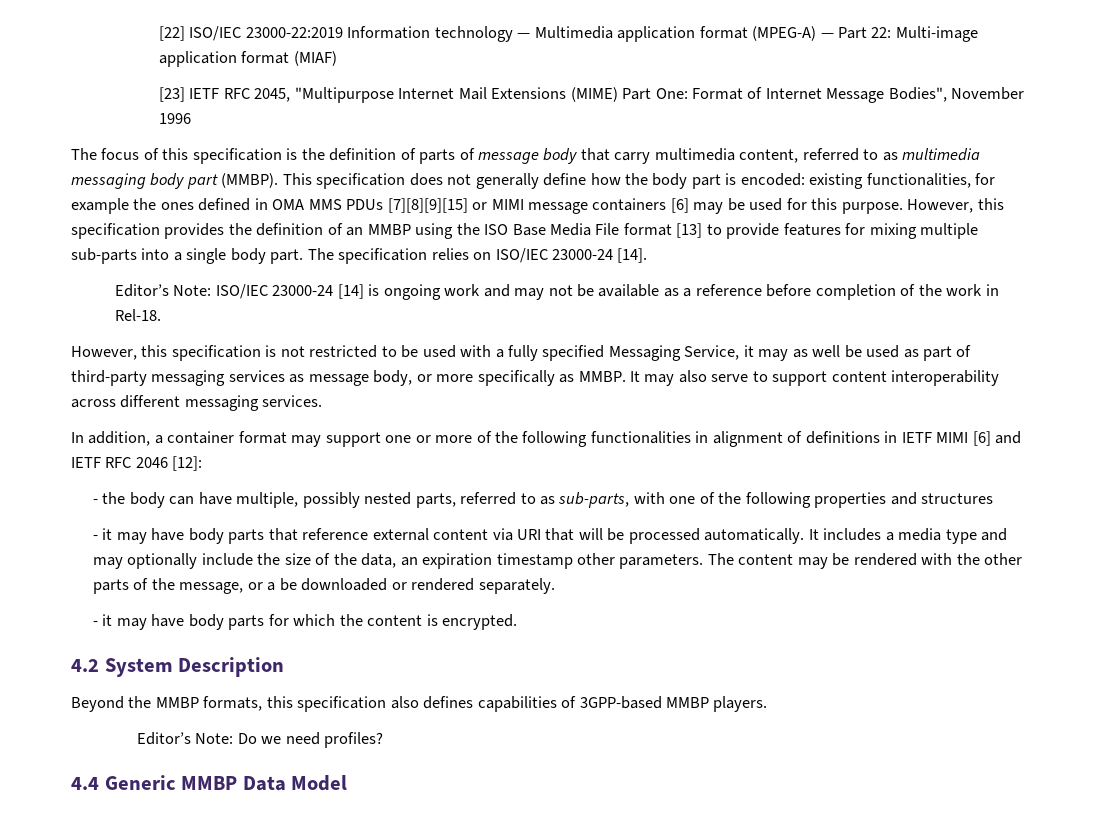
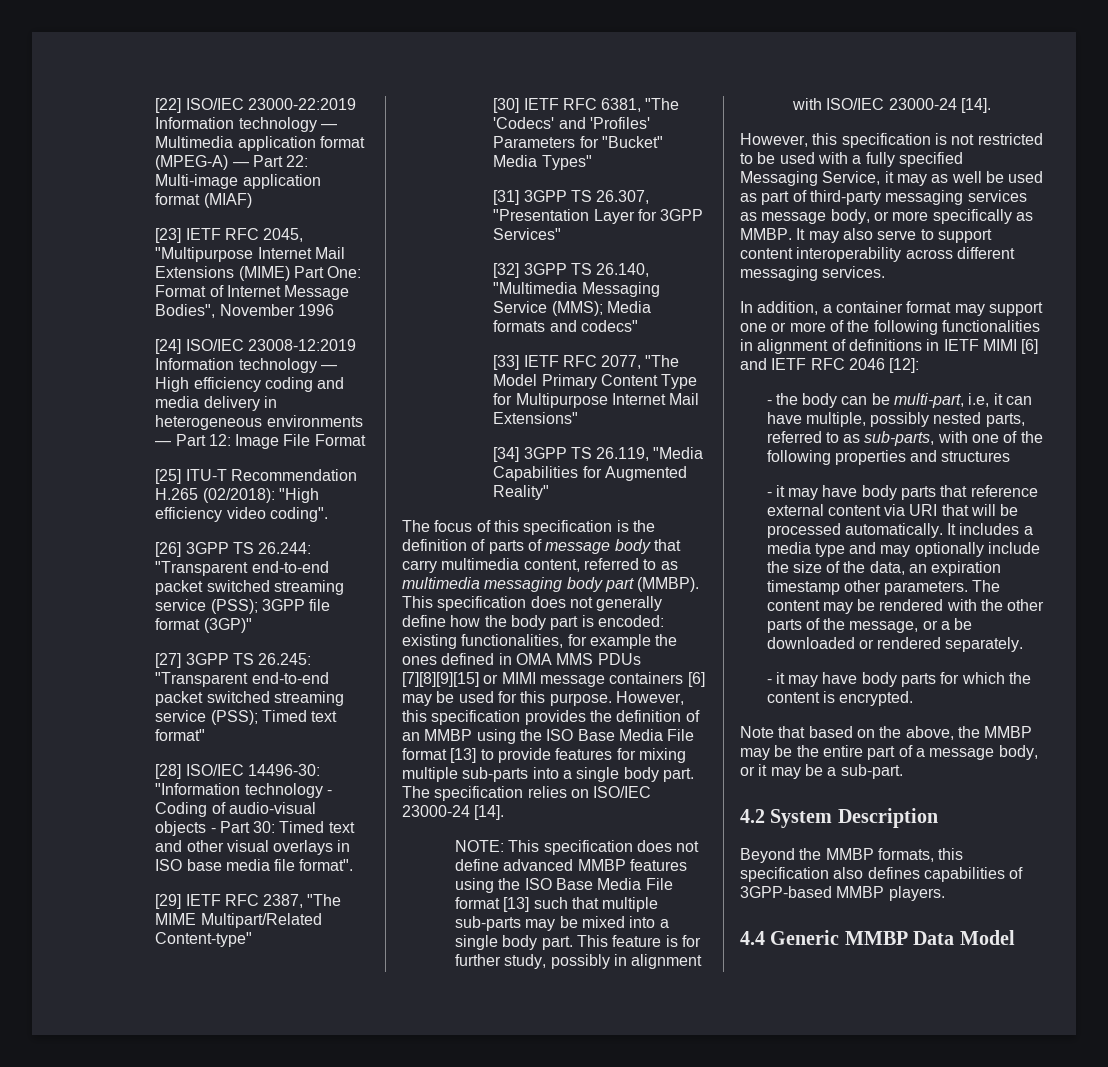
(191, 118) none -> [155,339,356,354] [155,358,337,373] [155,377,345,392] [155,396,277,411] [155,415,363,430] [155,434,366,449] [155,469,357,484] [155,488,319,503] [155,507,328,522] [155,542,312,557] [155,561,329,576] [155,580,344,595] [155,599,331,614] [155,618,252,633] [155,653,312,668] [155,672,329,687] [155,691,344,706] [155,710,338,725] [155,729,206,741] [155,764,320,779] [155,783,332,798] [155,802,316,817] [155,821,355,836] [155,840,351,855] [155,859,354,871] [155,894,342,909] [155,913,322,928] [155,932,253,947] [493,98,680,113] [493,117,650,129] [493,136,663,148] [493,155,592,170] [493,190,650,205] [493,209,704,224] [493,228,562,240] [493,263,650,278] [493,282,660,297] [493,301,651,316] [493,320,638,332] [493,355,680,370] [493,374,698,389] [493,393,700,408] [493,412,579,424] [493,447,704,462] [493,466,687,481] [493,485,550,500] // [24] ISO/IEC 23008-12:2019 Information technology — High efficiency coding and media delivery in heterogeneous environments — Part 12: Image File Format // [25] ITU-T Recommendation H.265 (02/2018): "High efficiency video coding". // [26] 3GPP TS 26.244: "Transparent end-to-end packet switched streaming service (PSS); 3GPP file format (3GP)" // [27] 3GPP TS 26.245: "Transparent end-to-end packet switched streaming service (PSS); Timed text format" // [28] ISO/IEC 14496-30: "Information technology - Coding of audio-visual objects - Part 30: Timed text and other visual overlays in ISO base media file format". // [29] IETF RFC 2387, "The MIME Multipart/Related Content-type" // [30] IETF RFC 6381, "The 'Codecs' and 'Profiles' Parameters for "Bucket" Media Types" // [31] 3GPP TS 26.307, "Presentation Layer for 3GPP Services" // [32] 3GPP TS 26.140, "Multimedia Messaging Service (MMS); Media formats and codecs" // [33] IETF RFC 2077, "The Model Primary Content Type for Multipurpose Internet Mail Extensions" // [34] 3GPP TS 26.119, "Media Capabilities for Augmented Reality"
[114,284,999,300] [114,309,161,321] Editor’s Note: ISO/IEC 23000-24 [14] is ongoing work and may not be available as a reference before completion of the work in Rel-18. -> [455,840,700,855] [455,859,688,871] [455,878,673,893] [455,897,659,912] [455,916,669,931] [455,935,701,950] [455,954,703,969] [792,98,992,113] NOTE: This specification does not define advanced MMBP features using the ISO Base Media File format [13] such that multiple sub-parts may be mixed into a single body part. This feature is for further study, possibly in alignment with ISO/IEC 23000-24 [14].
(195, 500) none -> [871,393,1033,408] be multi-part, i.e, it can
(517, 622) none -> [740,726,1033,740] [740,745,1038,760] [740,764,903,779] // Note that based on the above, the MMBP may be the entire part of a message body, or it may be a sub-part.
[136,732,384,748] // Editor’s Note: Do we need profiles? -> (945, 893) none

